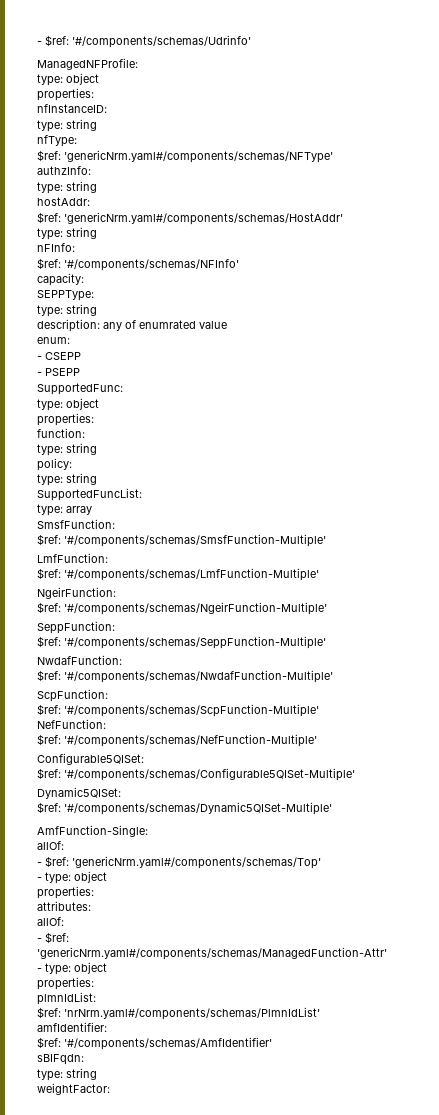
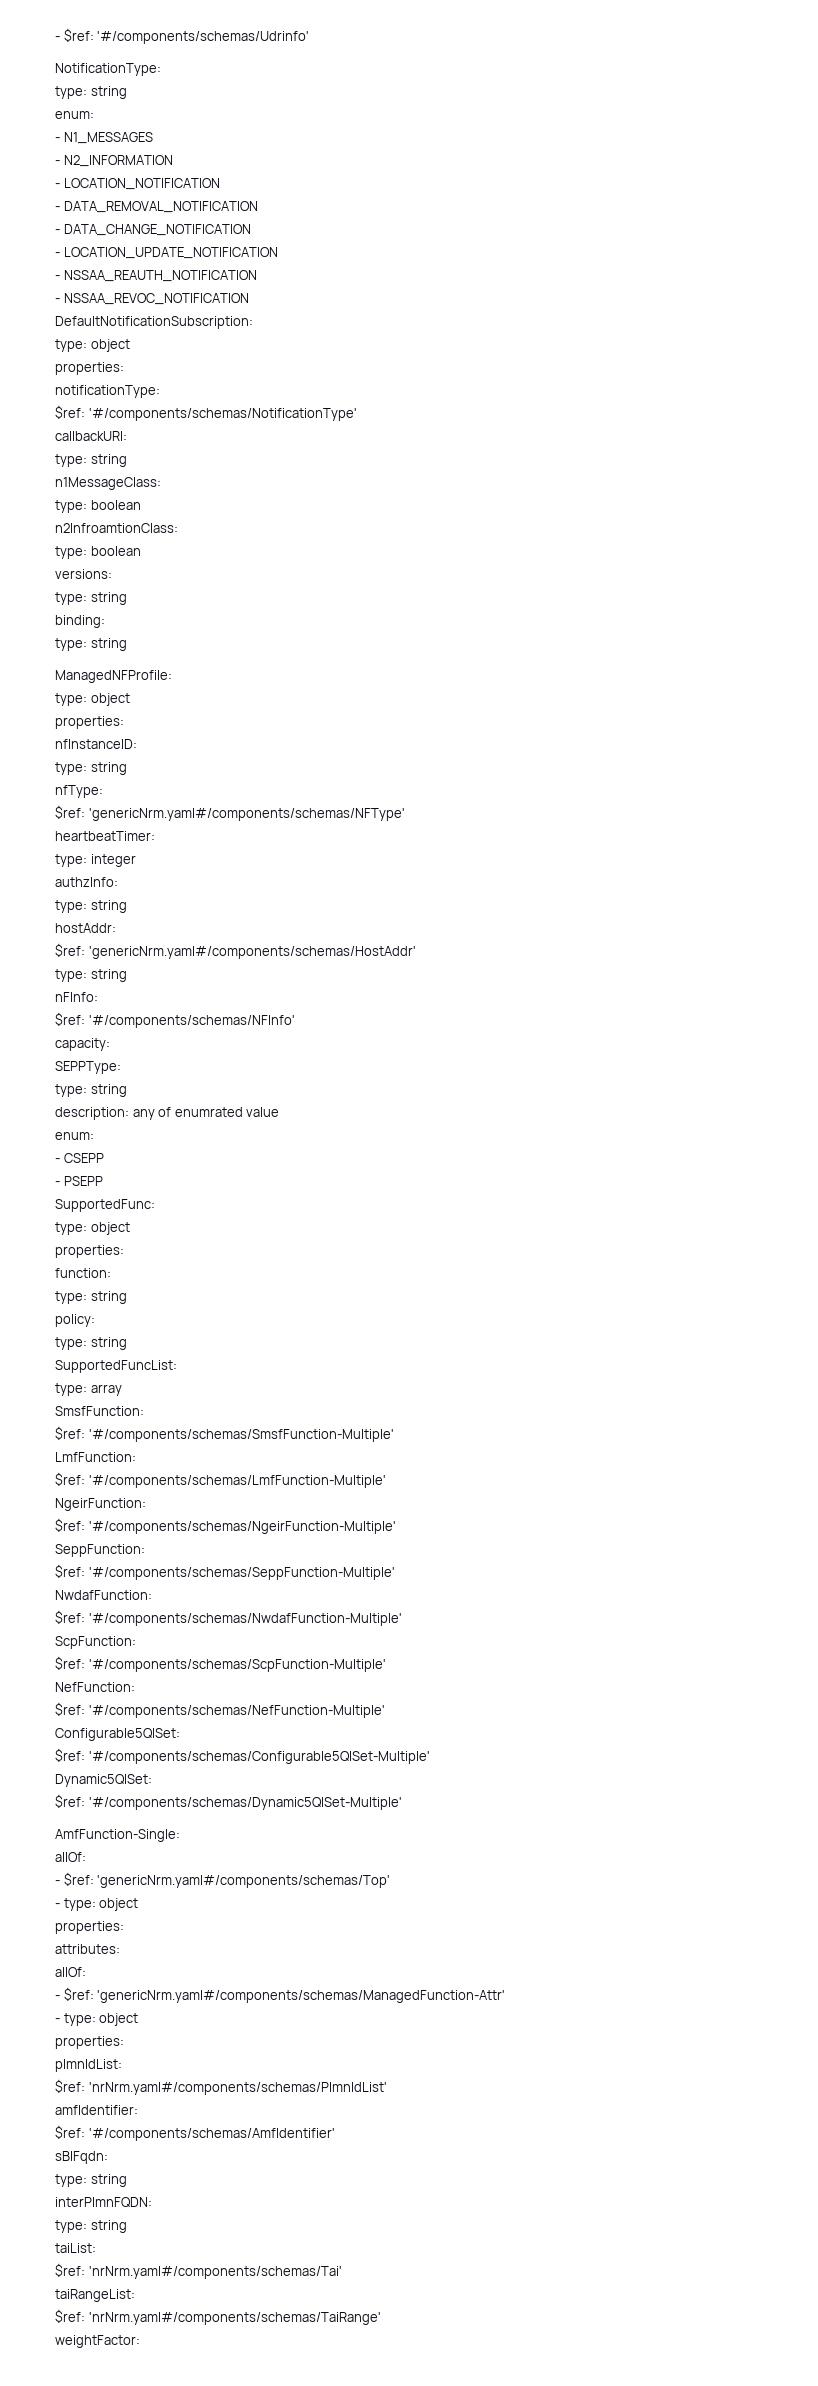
(251, 41) none -> [55,63,161,76] [55,86,127,99] [55,111,94,119] [55,132,153,144] [55,155,173,167] [55,178,220,190] [55,201,258,213] [55,224,251,236] [55,247,278,259] [55,270,257,282] [55,293,249,305] [55,316,253,329] [55,339,130,352] [55,362,124,375] [55,385,160,398] [55,405,357,421] [55,431,127,441] [55,454,127,467] [55,477,161,490] [55,500,141,513] [55,523,178,533] [55,546,141,559] [55,569,112,579] [55,592,127,605] [55,615,105,628] [55,638,127,651] // NotificationType: // type: string // enum: // - N1_MESSAGES // - N2_INFORMATION // - LOCATION_NOTIFICATION // - DATA_REMOVAL_NOTIFICATION // - DATA_CHANGE_NOTIFICATION // - LOCATION_UPDATE_NOTIFICATION // - NSSAA_REAUTH_NOTIFICATION // - NSSAA_REVOC_NOTIFICATION // DefaultNotificationSubscription: // type: object // properties: // notificationType: // $ref: '#/components/schemas/NotificationType' // callbackURI: // type: string // n1MessageClass: // type: boolean // n2InfroamtionClass: // type: boolean // versions: // type: string // binding: // type: string
(333, 156) none -> [55,831,155,841] [55,854,136,867] // heartbeatTimer: // type: integer
(97, 1074) none -> [55,2197,152,2208] [55,2220,127,2233] [55,2243,96,2253] [55,2263,342,2279] [55,2289,135,2302] [55,2309,381,2325] // interPlmnFQDN: // type: string // taiList: // $ref: 'nrNrm.yaml#/components/schemas/Tai' // taiRangeList: // $ref: 'nrNrm.yaml#/components/schemas/TaiRange'

